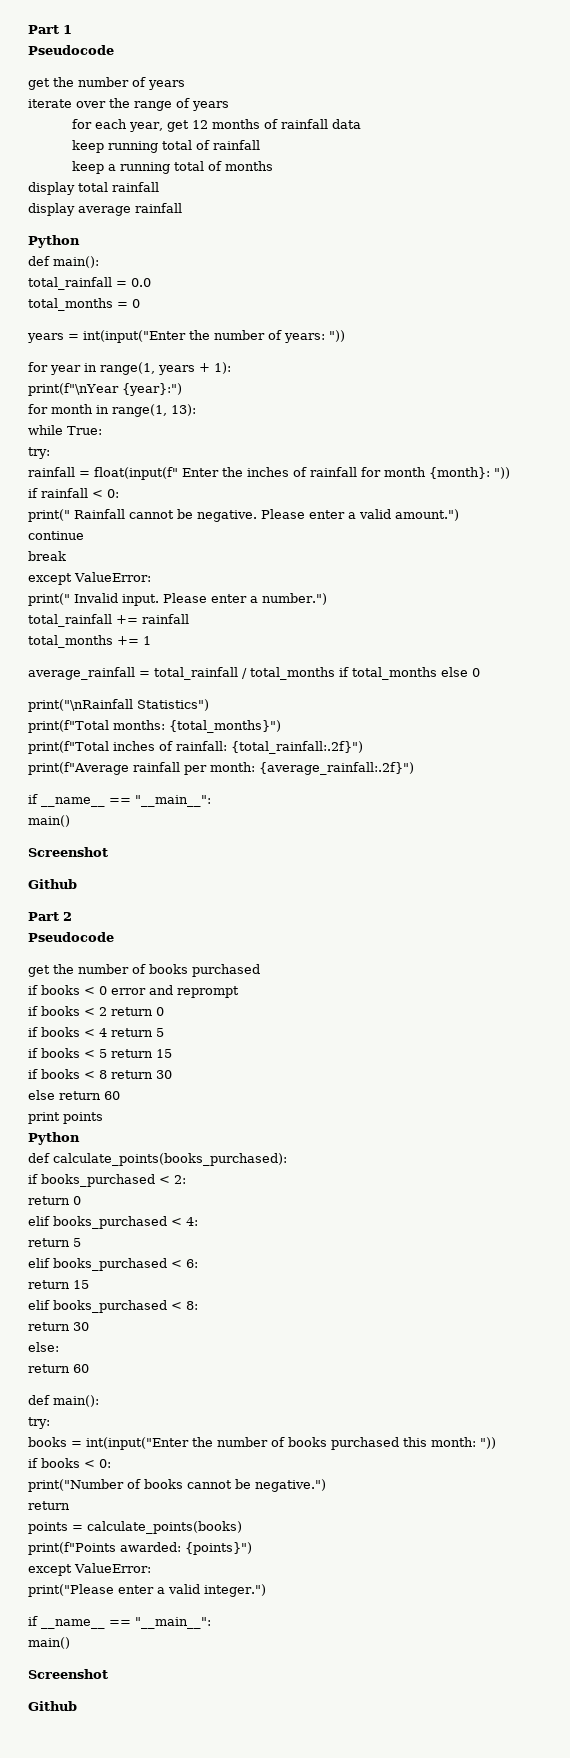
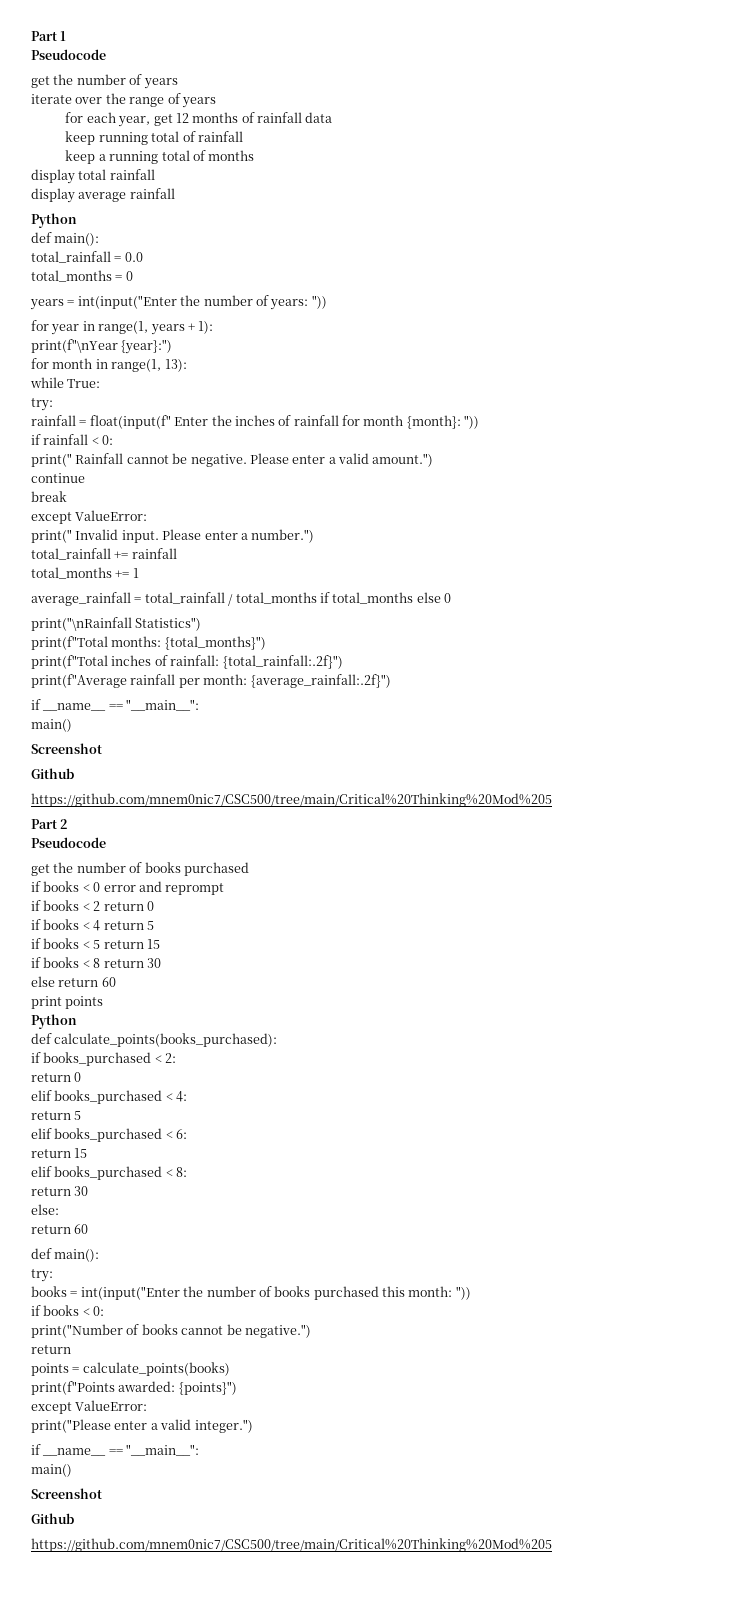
(77, 884) none -> [31,793,552,807] // https://github.com/mnem0nic7/CSC500/tree/main/Critical%20Thinking%20Mod%205
(77, 1706) none -> [31,1538,552,1552] // https://github.com/mnem0nic7/CSC500/tree/main/Critical%20Thinking%20Mod%205

